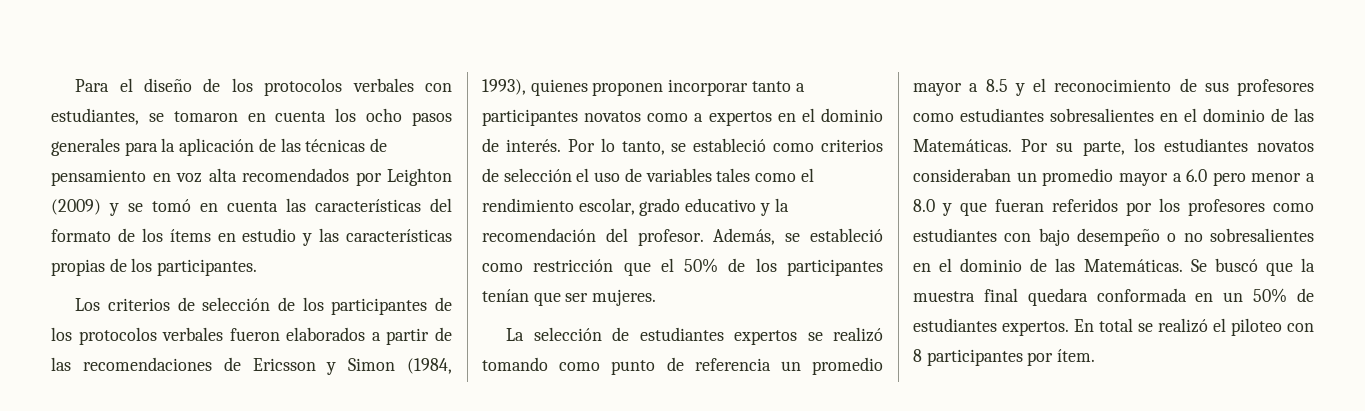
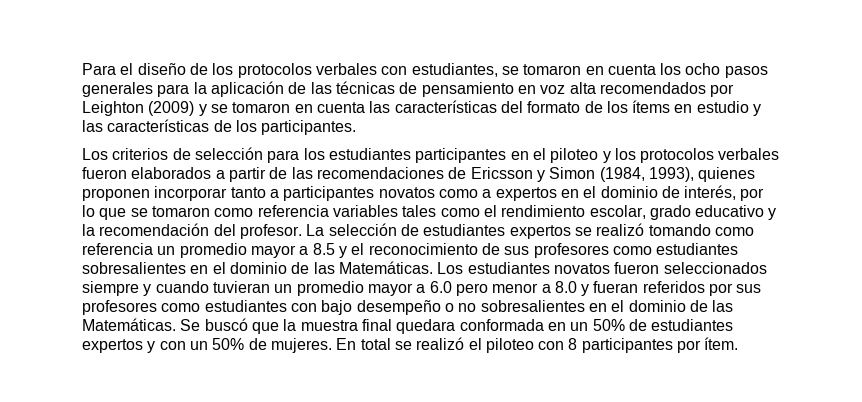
[152,199,191,212] tomó -> [232,102,291,113] tomaron
[51,259,105,276] propias -> (210, 125) none
[277,297,452,315] de los participantes de -> [267,148,611,163] para los estudiantes participantes en el piloteo y
[505,138,883,155] [482,168,642,182] interés. Por lo tanto, se estableció como criterios de selección el uso de -> [684,185,765,201] [82,205,329,220] interés, por lo que se tomaron como referencia
[713,228,883,245] [482,258,883,276] [482,289,657,306] Además, se estableció como restricción que el 50% de los participantes tenían que ser mujeres. // -> (302, 231) none
[611,357,684,375] punto de -> (754, 231) none
[1021,138,1314,156] [913,168,1011,182] Por su parte, los estudiantes novatos consideraban -> [437,262,767,274] [82,281,270,296] Los estudiantes novatos fueron seleccionados siempre y cuando tuvieran
[960,202,987,216] que -> (590, 290) none
[1159,198,1180,212] los -> [736,284,762,293] sus
[1002,321,1069,336] expertos. -> [82,338,332,353] expertos y con un 50% de mujeres.

